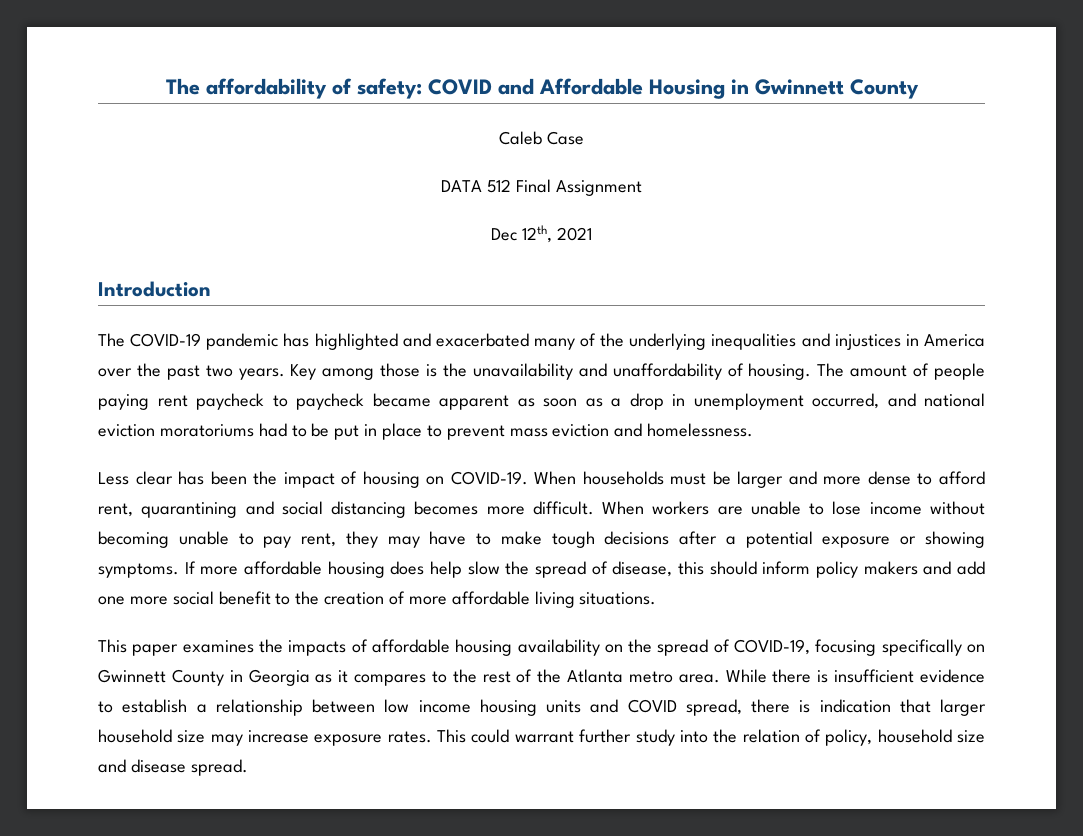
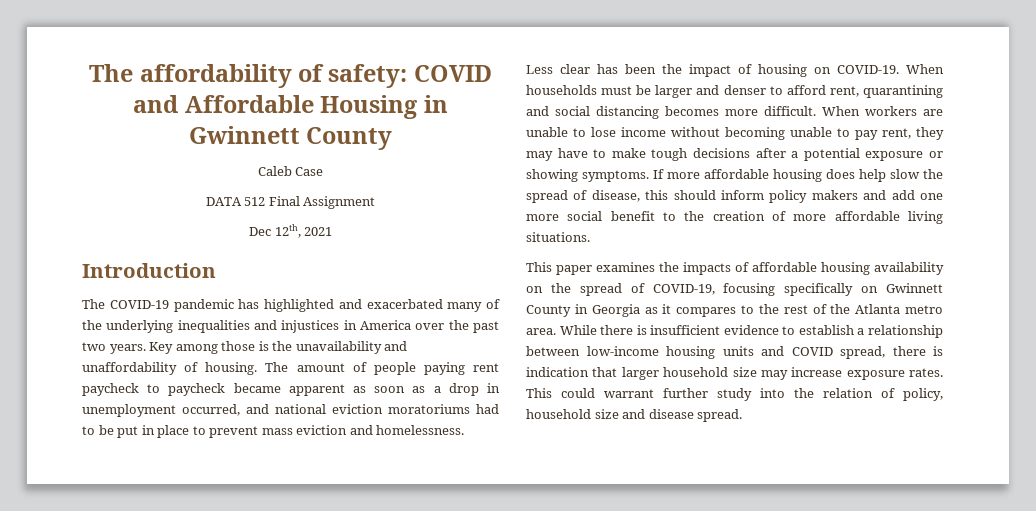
[823,471,911,485] more dense -> [723,85,766,95] denser
[384,699,471,713] low income -> [586,346,659,356] low-income

